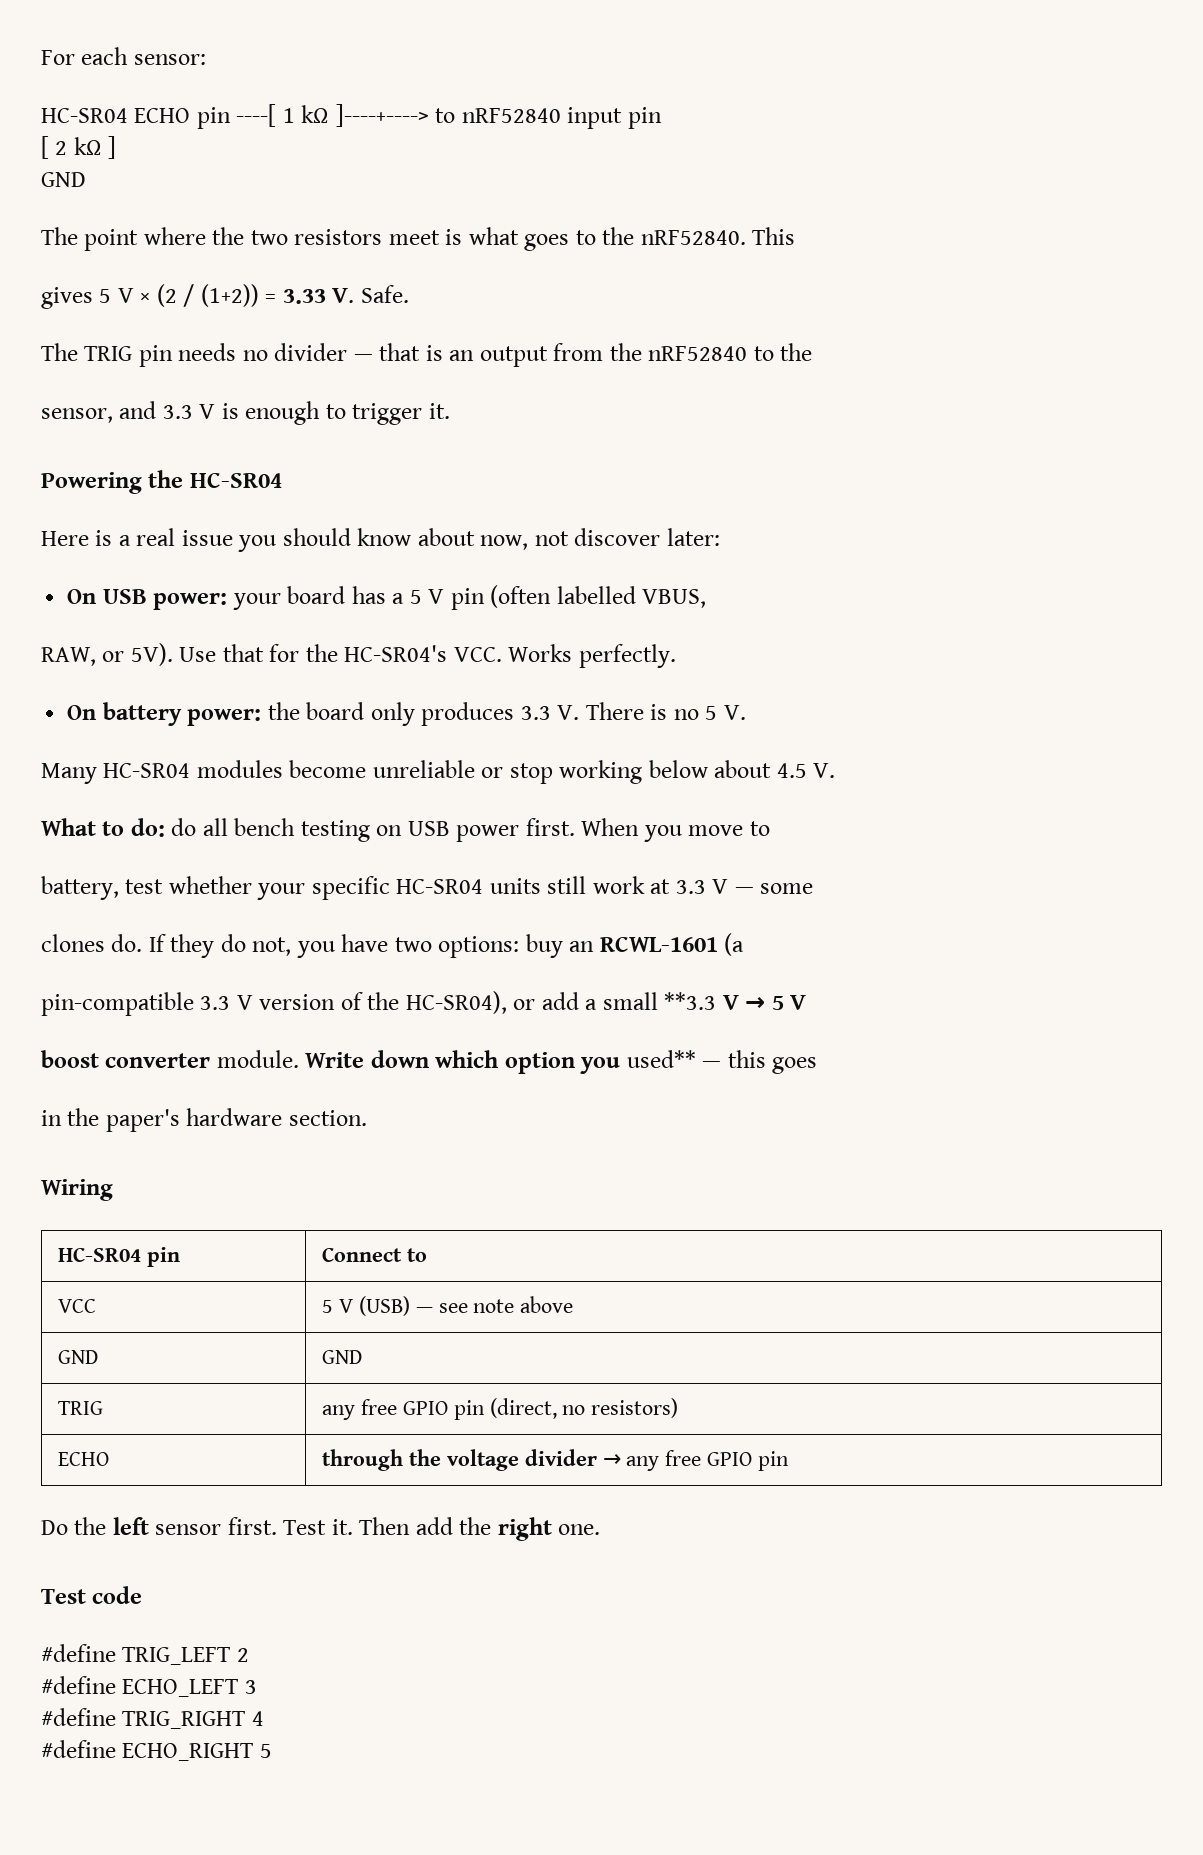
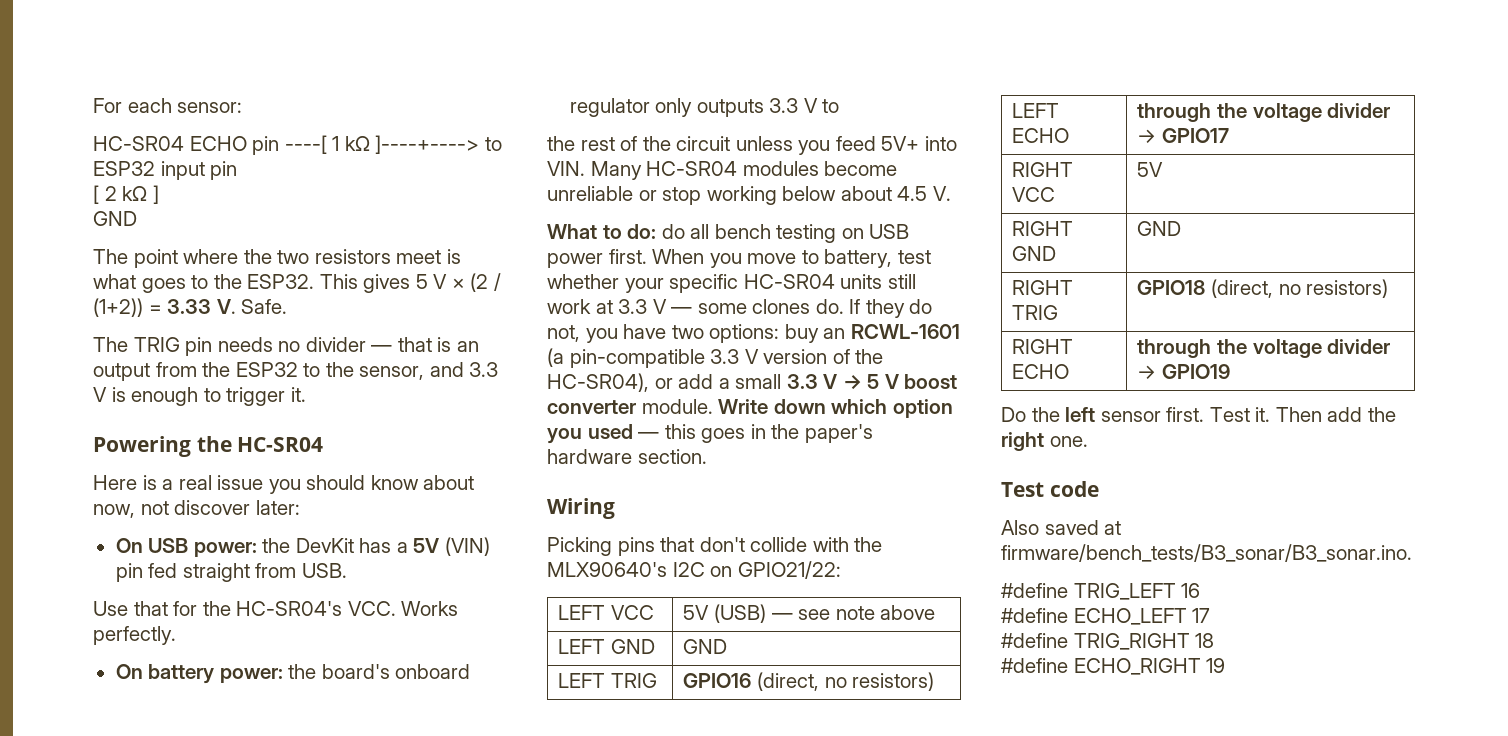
[461,108,561,123] nRF52840 -> [93,161,155,176] ESP32
[640,230,746,245] nRF52840. -> [247,274,315,289] ESP32.
(796, 236) // -> (358, 281) none
[648,343,813,361] nRF52840 to the // -> [235,362,354,377] ESP32 to the
[232,585,707,610] [41,643,173,666] your board has a 5 V pin (often labelled VBUS, // RAW, or 5V). -> [262,537,490,556] [115,563,347,582] the DevKit has a 5V (VIN) pin fed straight from USB. //
[306,702,746,726] board only produces 3.3 V. There is no 5 V. // -> [321,664,471,679] [569,98,840,117] [547,136,957,155] [547,161,585,176] board's onboard regulator only outputs 3.3 V to // the rest of the circuit unless you feed 5V+ into VIN.
(770, 828) // -> (819, 257) none
(814, 888) // -> (747, 308) none
(745, 944) // -> (564, 357) none
[664,992,717,1010] **3.3 -> [786,374,818,389] 3.3
(807, 1002) // -> (899, 381) none
[626,1050,696,1068] used** -> [587,424,633,439] used
(818, 1065) // -> (746, 435) none
[58,1247,181,1267] [322,1247,428,1262] [58,1299,97,1313] [322,1299,354,1313] // HC-SR04 pin | Connect to // VCC | 5 V -> [547,537,883,556] [547,561,841,579] [558,605,654,620] [683,605,710,620] // Picking pins that don't collide with the MLX90640's I2C on GPIO21/22: // LEFT VCC | 5V
[58,1350,99,1364] [322,1350,363,1364] [58,1401,104,1415] [322,1398,679,1420] [58,1452,110,1466] [322,1449,789,1471] GND | GND // TRIG | any free GPIO pin (direct, no resistors) // ECHO | through the voltage divider → any free GPIO pin -> [558,639,655,654] [683,639,728,654] [558,673,657,688] [683,672,935,691] [1012,103,1060,118] [1012,128,1070,143] [1137,103,1391,122] [1137,128,1229,143] [1012,162,1074,177] [1012,187,1056,202] [1137,162,1164,177] [1012,221,1074,236] [1012,246,1057,261] [1137,221,1182,236] [1012,280,1074,295] [1012,305,1059,320] [1137,279,1389,298] [1012,339,1074,354] [1012,364,1070,379] [1137,339,1391,358] [1137,364,1230,379] LEFT GND | GND // LEFT TRIG | GPIO16 (direct, no resistors) // LEFT ECHO | through the voltage divider → GPIO17 // RIGHT VCC | 5V // RIGHT GND | GND // RIGHT TRIG | GPIO18 (direct, no resistors) // RIGHT ECHO | through the voltage divider → GPIO19
(143, 1595) none -> [1001,520,1122,535] [1001,544,1412,562] // Also saved at firmware/bench_tests/B3_sonar/B3_sonar.ino.
[236,1648,249,1662] 2 -> [1181,583,1201,598] 16
[244,1680,257,1694] 3 -> [1192,608,1211,623] 17
[251,1711,264,1726] 4 -> [1195,633,1215,648] 18
[259,1744,272,1758] 5 -> [1206,658,1226,673] 19

